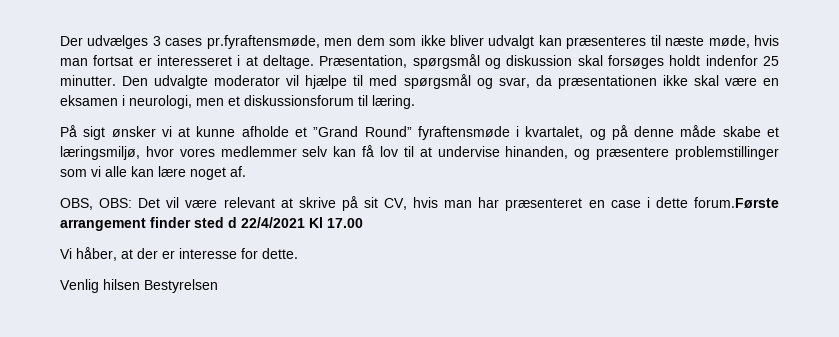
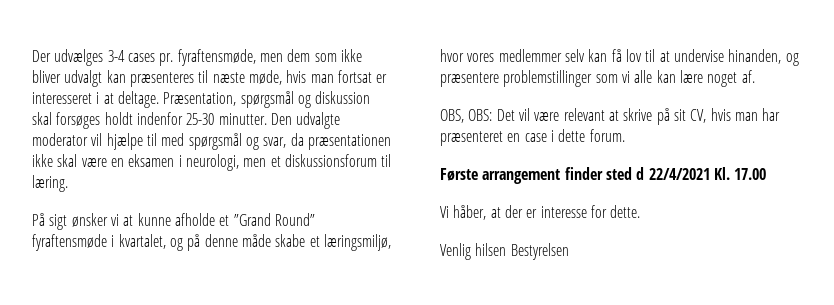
[152,35,320,49] 3 cases pr.fyraftensmøde, -> [107,49,256,66] 3-4 cases pr. fyraftensmøde,
[763,56,780,66] 25 -> [186,113,215,125] 25-30
[693,197,779,208] forum.Første -> [589,129,625,142] [440,168,478,181] forum. // Første
[309,217,323,228] Kl -> [713,167,730,180] Kl.

